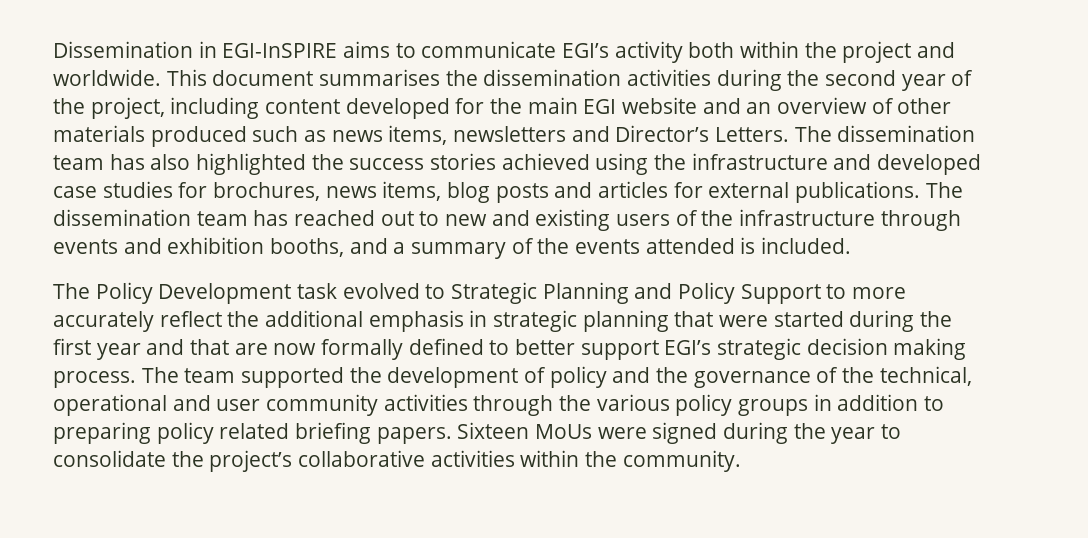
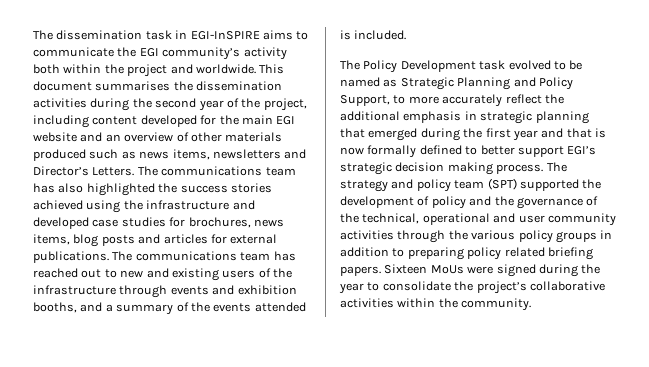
[53,41,193,58] Dissemination -> [33,30,172,40] The dissemination task
[562,43,610,58] EGI’s -> [117,47,241,60] the EGI community’s
[837,125,976,142] dissemination -> [161,166,263,176] communications
[53,209,191,226] dissemination -> [135,251,237,261] communications
(446, 291) none -> [569,60,583,70] [340,77,398,87] be named as
[740,284,821,304] Support -> [340,95,390,106] Support,
[719,311,844,327] were started -> [368,128,418,141] emerged
[234,343,268,355] are -> [595,128,606,138] is
[184,368,236,383] team -> [340,178,517,192] strategy and policy team (SPT)

